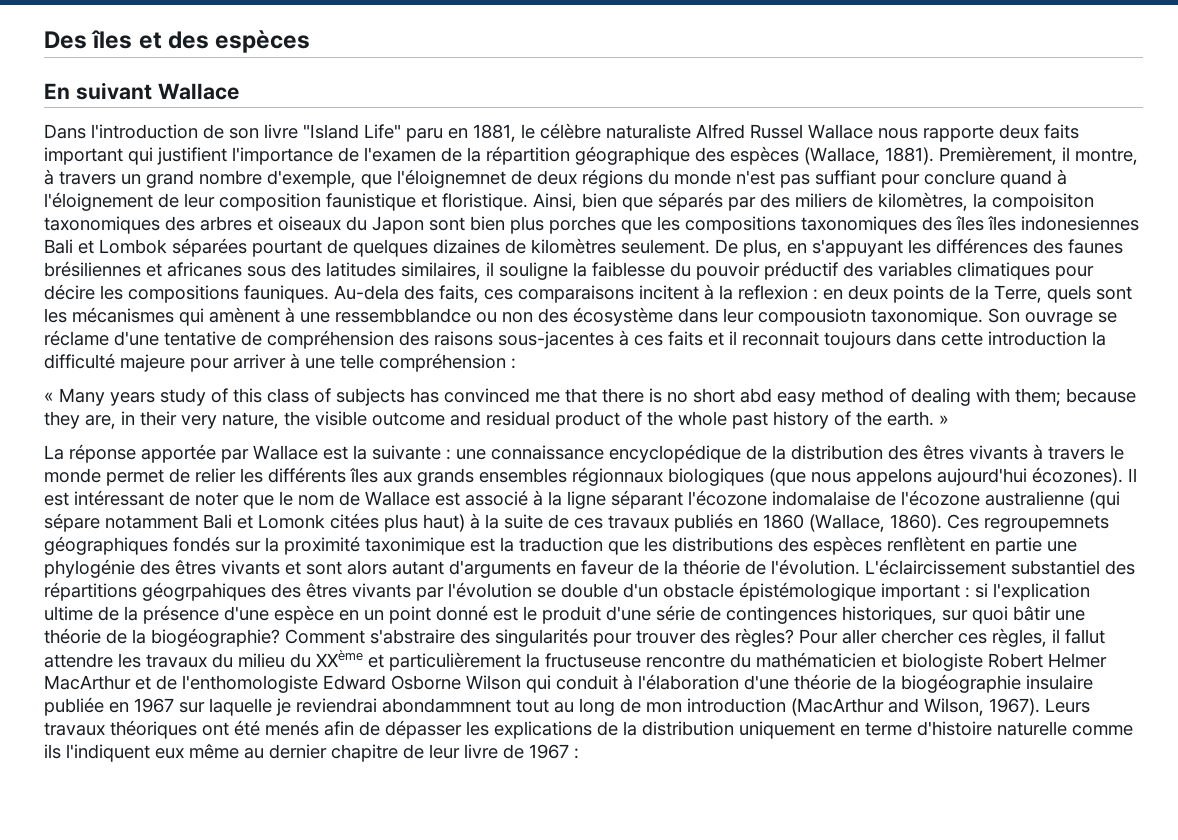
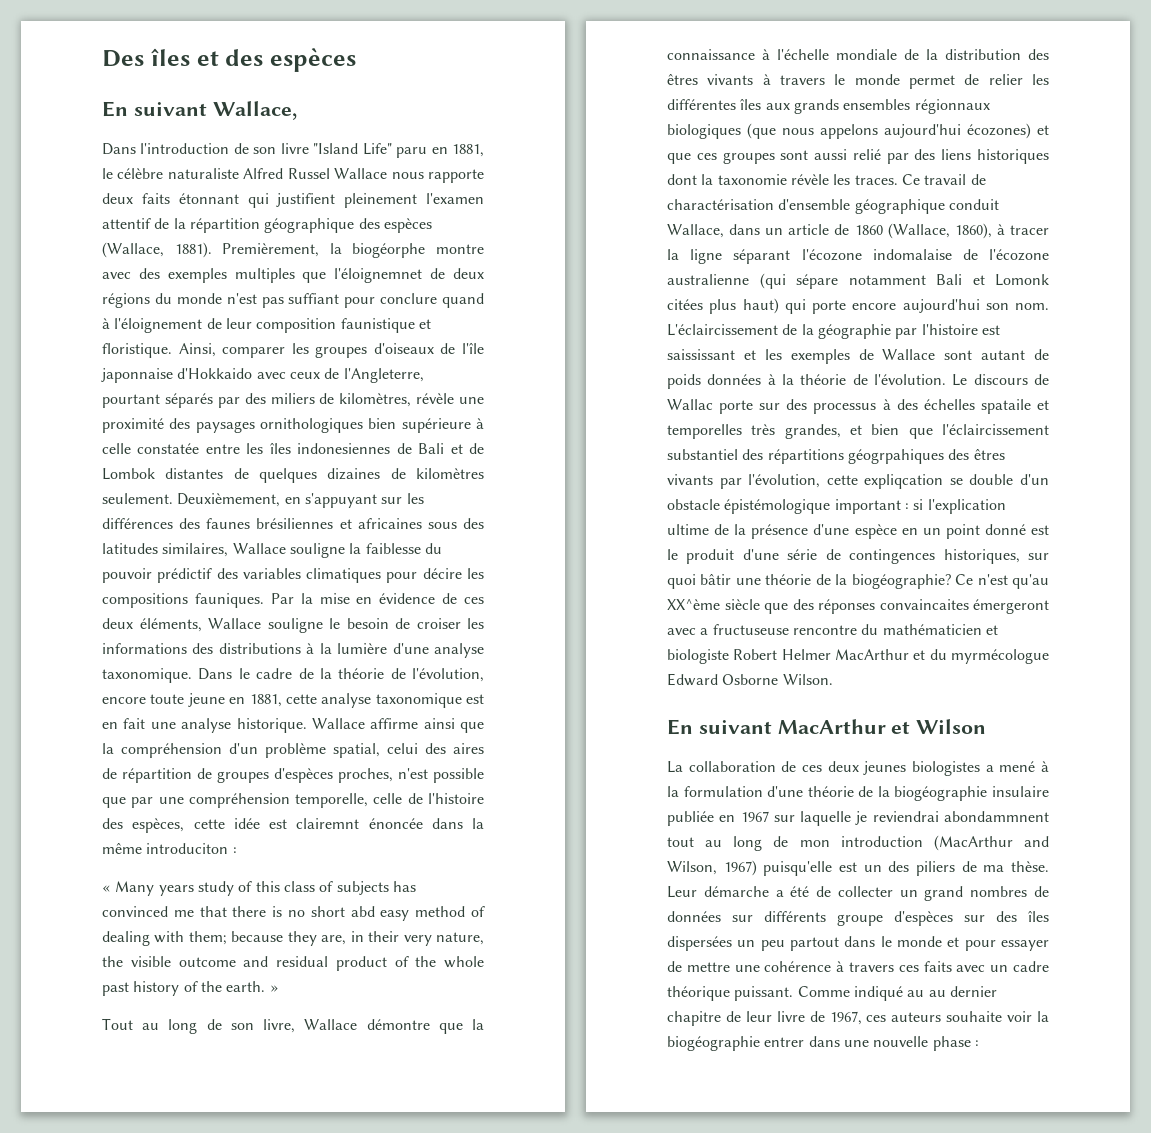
[157,83,239,100] Wallace -> [212,101,297,120] Wallace,
[44,147,123,165] important -> [178,193,239,204] étonnant
[232,147,436,165] l'importance de l'examen -> [344,193,485,208] [102,218,151,229] pleinement l'examen attentif
[1062,147,1138,165] [44,169,356,188] il montre, à travers un grand nombre d'exemple, -> [329,243,484,258] [102,268,295,283] la biogéorphe montre avec des exemples multiples
[582,193,653,211] bien que -> [222,343,484,358] [101,368,424,383] [102,394,160,408] comparer les groupes d'oiseaux de l'île japonnaise d'Hokkaido avec ceux de l'Angleterre, pourtant
[973,193,1094,211] [44,216,984,234] la compoisiton taxonomiques des arbres et oiseaux du Japon sont bien plus porches que les compositions taxonomiques des îles -> [416,393,484,404] [102,418,484,433] [102,443,264,454] révèle une proximité des paysages ornithologiques bien supérieure à celle constatée entre les
[44,238,322,257] Bali et Lombok séparées pourtant -> [396,443,485,454] [102,468,224,480] de Bali et de Lombok distantes
[715,239,782,257] De plus, -> [177,493,281,507] Deuxièmement,
(903, 248) none -> [381,497,403,504] sur
[167,262,242,277] africanes -> [357,518,422,529] africaines
[486,262,494,276] il -> [232,543,286,554] Wallace
[764,261,838,280] préductif -> [157,568,213,583] prédictif
[334,284,1132,303] [44,307,1117,326] [44,330,1106,349] [44,353,506,372] Au-dela des faits, ces comparaisons incitent à la reflexion : en deux points de la Terre, quels sont les mécanismes qui amènent à une ressembblandce ou non des écosystème dans leur compousiotn taxonomique. Son ouvrage se réclame d'une tentative de compréhension des raisons sous-jacentes à ces faits et il reconnait toujours dans cette introduction la difficulté majeure pour arriver à une telle compréhension -> [270,593,484,604] [102,618,484,633] [102,643,484,658] [102,668,484,683] [102,693,484,708] [102,718,484,733] [102,743,484,758] [102,768,484,783] [102,793,484,808] [102,818,484,833] [102,843,229,854] Par la mise en évidence de ces deux éléments, Wallace souligne le besoin de croiser les informations des distributions à la lumière d'une analyse taxonomique. Dans le cadre de la théorie de l'évolution, encore toute jeune en 1881, cette analyse taxonomique est en fait une analyse historique. Wallace affirme ainsi que la compréhension d'un problème spatial, celui des aires de répartition de groupes d'espèces proches, n'est possible que par une compréhension temporelle, celle de l'histoire des espèces, cette idée est clairemnt énoncée dans la même introduciton
[44,444,741,463] La réponse apportée par Wallace est la suivante : une connaissance encyclopédique -> [102,1018,484,1034] [667,49,897,60] Tout au long de son livre, Wallace démontre que la connaissance à l'échelle mondiale
[268,467,346,483] différents -> [667,99,736,110] différentes
[1032,467,1137,486] [44,490,543,509] écozones). Il est intéressant de noter que le nom de Wallace est associé à -> [967,123,1049,139] [667,149,1049,164] [667,174,986,185] [667,199,999,214] [667,223,1049,239] écozones) et que ces groupes sont aussi relié par des liens historiques dont la taxonomie révèle les traces. Ce travail de charactérisation d'ensemble géographique conduit Wallace, dans un article de 1860 (Wallace, 1860), à tracer
[470,513,1109,532] [44,536,1077,555] [44,559,1006,578] à la suite de ces travaux publiés en 1860 (Wallace, 1860). Ces regroupemnets géographiques fondés sur la proximité taxonimique est la traduction que les distributions des espèces renflètent en partie une phylogénie des êtres vivants et sont alors autant d'arguments en faveur de la théorie de l'évolution. L'éclaircissement -> [784,299,1049,314] [667,324,1000,339] [667,349,1049,364] [667,374,1049,389] [667,399,1049,414] [667,424,1049,439] qui porte encore aujourd'hui son nom. L'éclaircissement de la géographie par l'histoire est saississant et les exemples de Wallace sont autant de poids données à la théorie de l'évolution. Le discours de Wallac porte sur des processus à des échelles spataile et temporelles très grandes, et bien que l'éclaircissement
[448,582,532,598] l'évolution -> [748,474,944,489] l'évolution, cette expliqcation
[285,628,1105,647] [44,650,540,671] Comment s'abstraire des singularités pour trouver des règles? Pour aller chercher ces règles, il fallut attendre les travaux du milieu du XXème et particulièrement la -> [955,574,1049,589] [667,599,1049,614] [667,628,709,635] Ce n'est qu'au XX^ème siècle que des réponses convaincaites émergeront avec a
[156,674,739,693] de l'enthomologiste Edward Osborne Wilson qui conduit à l'élaboration -> [929,649,1049,664] [667,673,833,686] [667,719,987,735] [667,761,1049,776] [667,786,763,797] du myrmécologue Edward Osborne Wilson. // En suivant MacArthur et Wilson // La collaboration de ces deux jeunes biologistes a mené à la formulation
[989,698,1090,716] [44,720,1133,739] [44,744,239,762] 1967). Leurs travaux théoriques ont été menés afin de dépasser les explications de la distribution uniquement en terme d'histoire naturelle comme ils l'indiquent eux même -> [723,860,1049,876] [667,886,1049,901] [667,911,1049,926] [667,936,1049,951] [667,961,1049,972] [667,986,925,1001] 1967) puisqu'elle est un des piliers de ma thèse. Leur démarche a été de collecter un grand nombres de données sur différents groupe d'espèces sur des îles dispersées un peu partout dans le monde et pour essayer de mettre une cohérence à travers ces faits avec un cadre théorique puissant. Comme indiqué au
[529,744,569,759] 1967 -> [829,1011,1049,1025] [667,1036,971,1051] 1967, ces auteurs souhaite voir la biogéographie entrer dans une nouvelle phase

